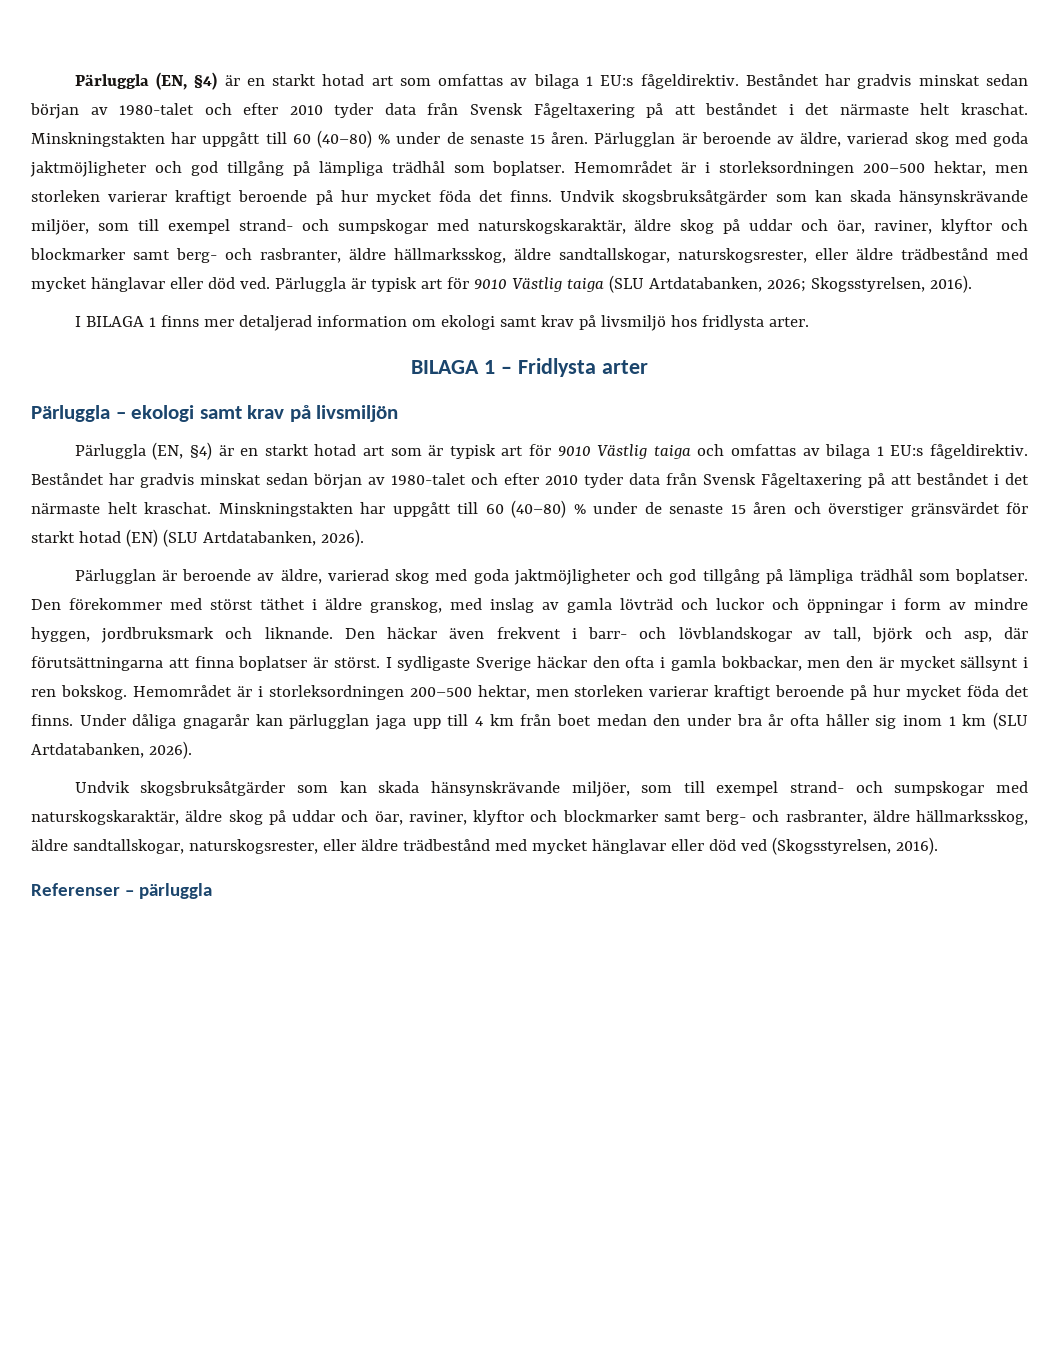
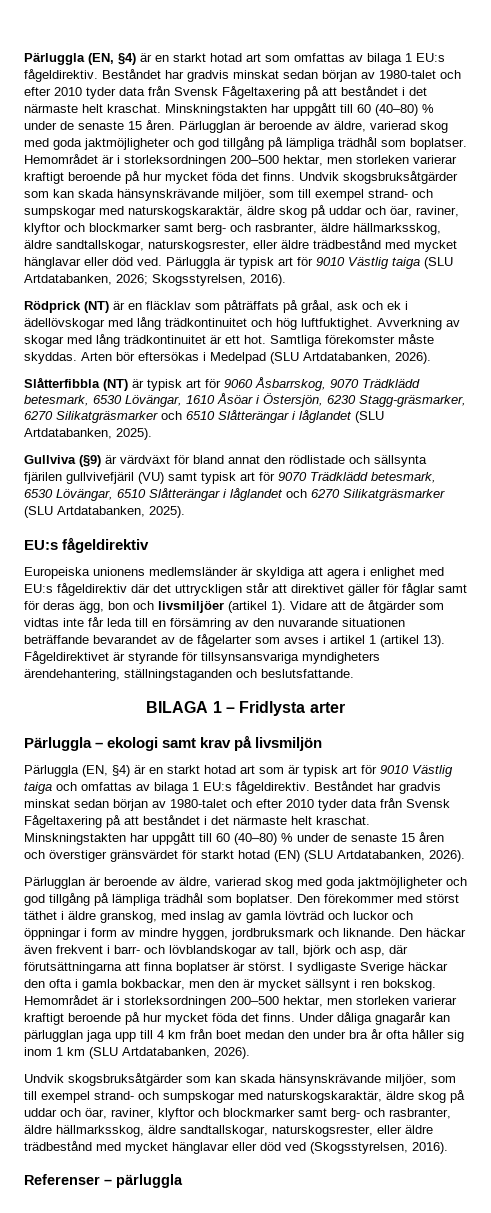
[74,315,809,331] I BILAGA 1 finns mer detaljerad information om ekologi samt krav på livsmiljö hos fridlysta arter. -> [24,300,408,313] [24,317,460,330] [24,334,434,347] [24,352,431,364] [24,377,420,391] [24,393,466,407] [24,410,384,423] [24,428,152,440] [24,455,427,467] [24,472,436,484] [24,488,445,501] [24,506,185,518] [24,537,150,553] [24,567,444,579] [24,583,467,596] [24,600,444,613] [24,617,405,630] [24,634,445,647] [24,651,380,664] [24,669,354,681] Rödprick (NT) är en fläcklav som påträffats på gråal, ask och ek i ädellövskogar med lång trädkontinuitet och hög luftfuktighet. Avverkning av skogar med lång trädkontinuitet är ett hot. Samtliga förekomster måste skyddas. Arten bör eftersökas i Medelpad (SLU Artdatabanken, 2026). // Slåtterfibbla (NT) är typisk art för 9060 Åsbarrskog, 9070 Trädklädd betesmark, 6530 Lövängar, 1610 Åsöar i Östersjön, 6230 Stagg-gräsmarker, 6270 Silikatgräsmarker och 6510 Slåtterängar i låglandet (SLU Artdatabanken, 2025). // Gullviva (§9) är värdväxt för bland annat den rödlistade och sällsynta fjärilen gullvivefjäril (VU) samt typisk art för 9070 Trädklädd betesmark, 6530 Lövängar, 6510 Slåtterängar i låglandet och 6270 Silikatgräsmarker (SLU Artdatabanken, 2025). // EU:s fågeldirektiv // Europeiska unionens medlemsländer är skyldiga att agera i enlighet med EU:s fågeldirektiv där det uttryckligen står att direktivet gäller för fåglar samt för deras ägg, bon och livsmiljöer (artikel 1). Vidare att de åtgärder som vidtas inte får leda till en försämring av den nuvarande situationen beträffande bevarandet av de fågelarter som avses i artikel 1 (artikel 13). Fågeldirektivet är styrande för tillsynsansvariga myndigheters ärendehantering, ställningstaganden och beslutsfattande.

